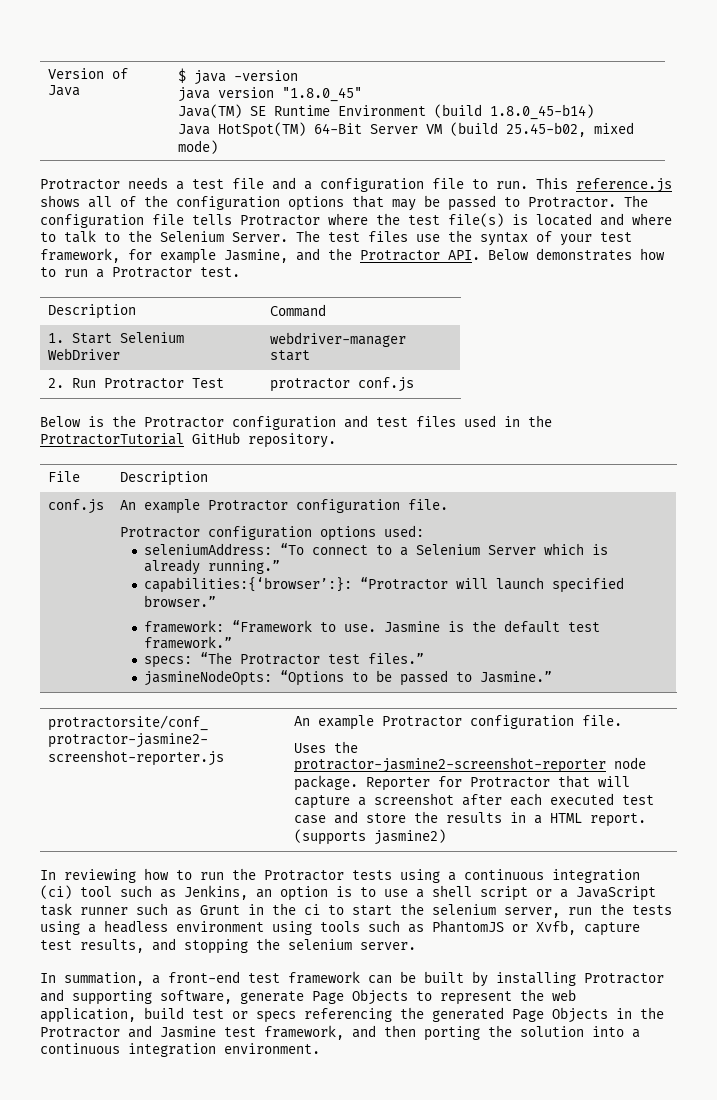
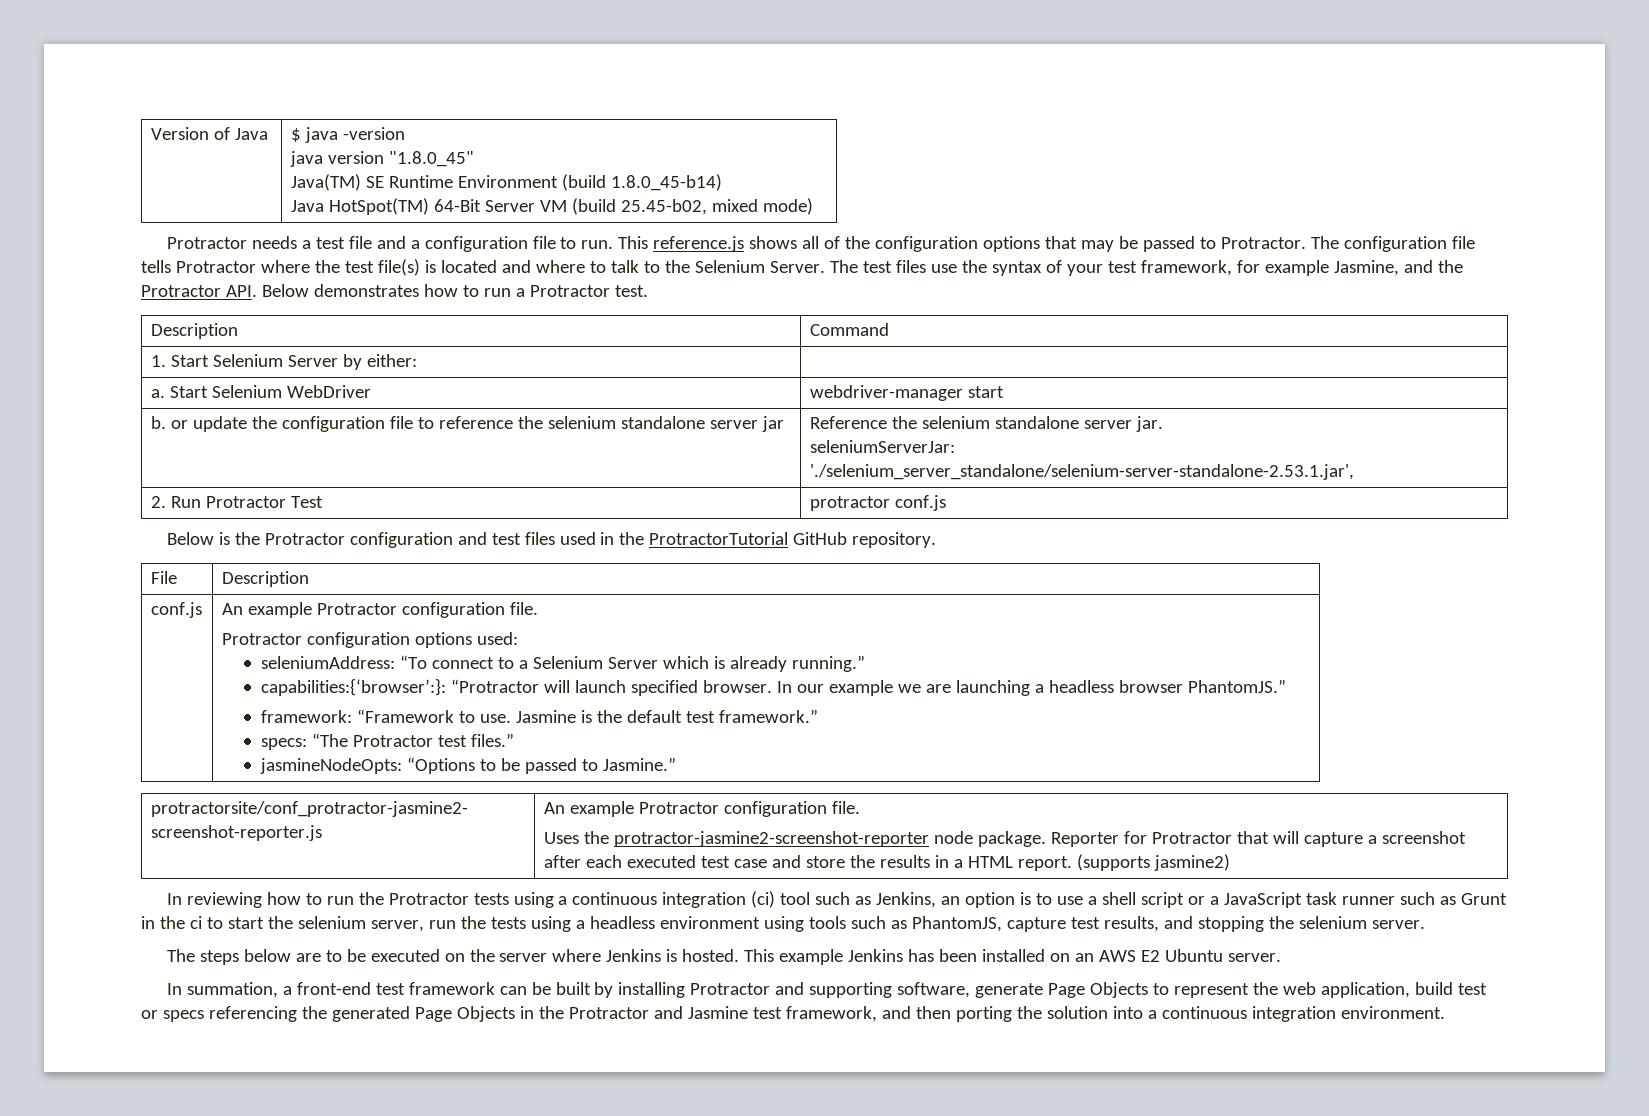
[47,348,120,360] [269,332,406,347] [269,350,310,361] WebDriver | webdriver-manager start -> [287,354,417,370] [150,385,371,398] [809,385,1004,401] [150,416,784,432] [809,416,1163,432] [809,440,955,453] [809,464,1354,480] Server by either: | // a. Start Selenium WebDriver | webdriver-manager start // b. or update the configuration file to reference the selenium standalone server jar | Reference the selenium standalone server jar. // seleniumServerJar: './selenium_server_standalone/selenium-server-standalone-2.53.1.jar',
[144,595,217,607] browser.” -> [702,679,1286,696] browser. In our example we are launching a headless browser PhantomJS.”
[432,920,576,935] PhantomJS or Xvfb, -> [911,916,1002,932] PhantomJS,
(416, 946) none -> [166,949,1282,965] // The steps below are to be executed on the server where Jenkins is hosted. This example Jenkins has been installed on an AWS E2 Ubuntu server.

